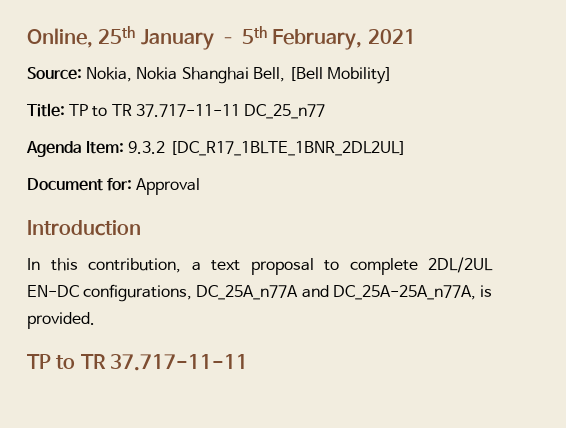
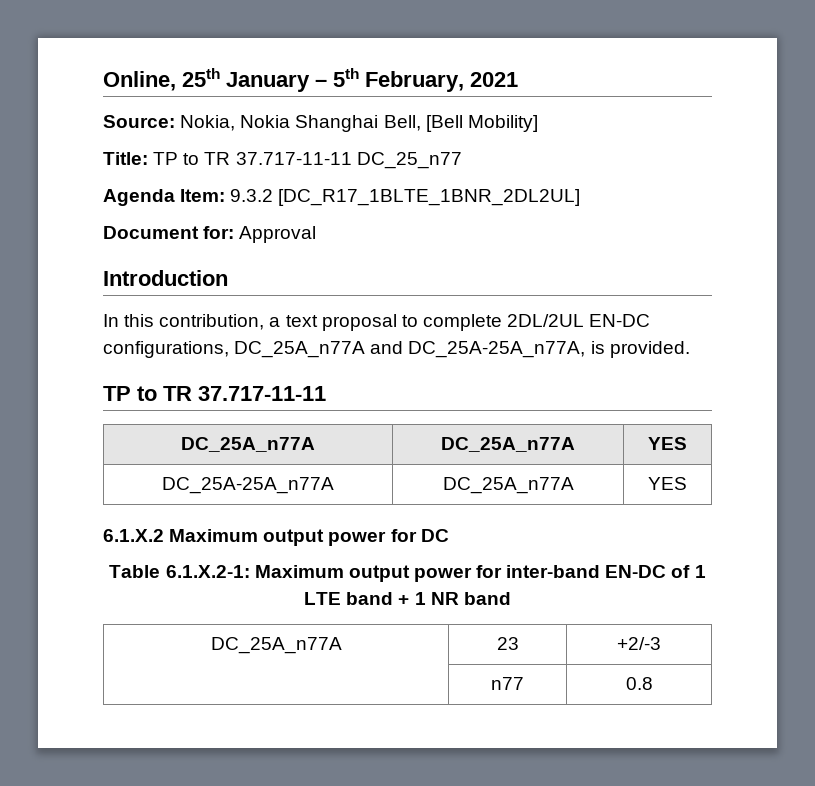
(248, 362) none -> [181,437,315,452] [441,437,575,452] [648,437,687,450] [162,477,334,494] [442,477,574,494] [648,477,687,490] [103,529,449,546] [109,565,706,582] [304,592,511,605] [210,637,342,654] [496,637,519,650] [617,637,661,650] [491,677,524,690] [625,677,653,690] // DC_25A_n77A | DC_25A_n77A | YES // DC_25A-25A_n77A | DC_25A_n77A | YES // 6.1.X.2 Maximum output power for DC // Table 6.1.X.2-1: Maximum output power for inter-band EN-DC of 1 LTE band + 1 NR band // DC_25A_n77A | 23 | +2/-3 // | n77 | 0.8

